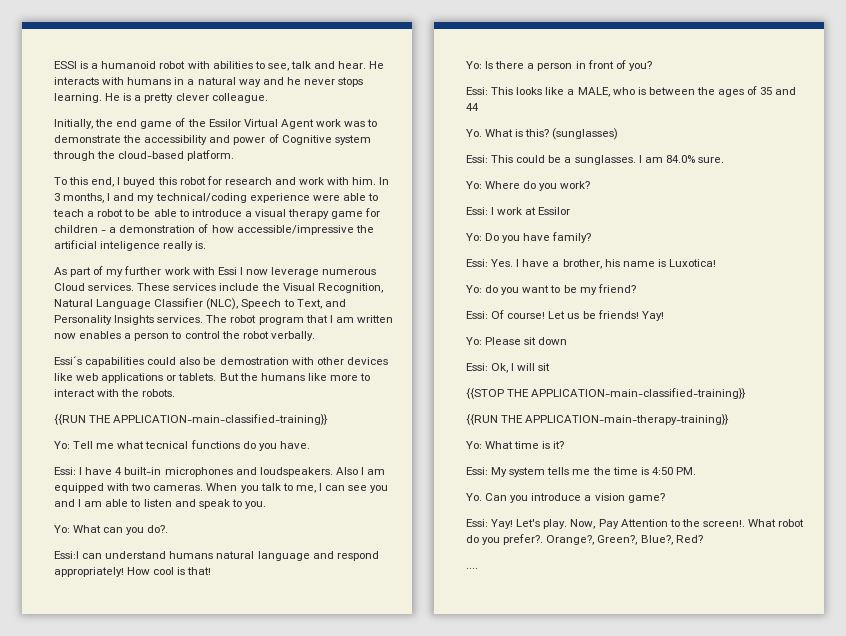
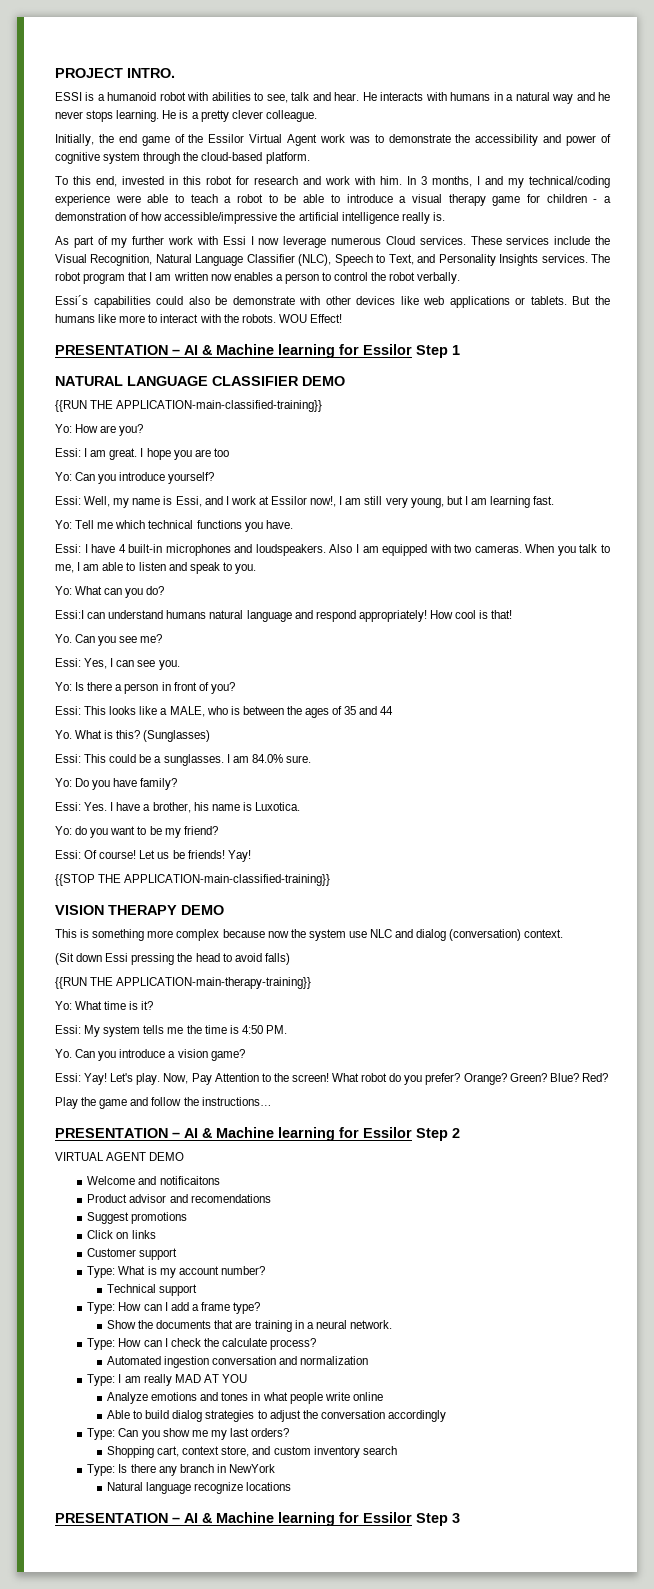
(54, 65) none -> [55,68,175,78] PROJECT INTRO. //
[281,135,332,145] Cognitive -> [55,152,100,164] cognitive
[117,177,156,187] I buyed -> [122,176,178,185] invested in
[100,241,161,251] inteligence -> [341,212,399,224] intelligence
[219,357,289,365] demostration -> [232,296,295,305] demonstrate
[54,414,329,425] // {{RUN THE APPLICATION-main-classified-training}} -> [278,314,342,323] [55,344,460,358] [55,376,345,386] [55,400,323,412] [55,424,144,436] [55,448,229,460] [55,472,215,484] [55,496,555,508] WOU Effect! // PRESENTATION – AI & Machine learning for Essilor Step 1 // NATURAL LANGUAGE CLASSIFIER DEMO // {{RUN THE APPLICATION-main-classified-training}} // Yo: How are you? // Essi: I am great. I hope you are too // Yo: Can you introduce yourself? // Essi: Well, my name is Essi, and I work at Essilor now!, I am still very young, but I am learning fast.
[117,440,256,449] what tecnical functions do -> [115,520,242,529] which technical functions
[325,485,389,493] [54,499,82,507] can see you and I -> (81, 566) none
[147,525,169,533] do?. -> [146,586,165,595] do?
(212, 571) none -> [55,634,163,646] [55,658,180,670] // Yo. Can you see me? // Essi: Yes, I can see you.
[552,128,619,140] (sunglasses) -> [143,730,211,742] (Sunglasses)
[466,181,591,191] [466,207,571,215] // Yo: Where do you work? // Essi: I work at Essilor -> (311, 759) none
[668,259,716,267] Luxotica! -> [254,802,300,811] Luxotica.
[466,337,568,345] [466,363,551,373] [466,388,747,399] Yo: Please sit down // Essi: Ok, I will sit // {{STOP THE APPLICATION-main-classified-training}} -> [55,874,331,886] [55,905,224,915] [55,929,564,941] [55,953,290,965] {{STOP THE APPLICATION-main-classified-training}} // VISION THERAPY DEMO // This is something more complex because now the system use NLC and dialog (conversation) context. // (Sit down Essi pressing the head to avoid falls)
[702,520,745,527] screen!. -> [291,1073,329,1082] screen!
[503,534,703,545] [466,567,478,569] prefer?. Orange?, Green?, Blue?, Red? // .... -> [425,1073,608,1085] [55,1097,272,1109] [55,1127,460,1141] [55,1152,185,1161] [87,1176,220,1185] [87,1194,271,1203] [87,1212,188,1224] [87,1230,156,1239] [87,1248,178,1260] [87,1266,265,1278] [107,1284,198,1296] [87,1302,261,1314] [107,1320,392,1332] [87,1338,317,1350] [107,1356,369,1368] [87,1374,247,1386] [107,1392,383,1404] [107,1410,446,1422] [87,1428,290,1440] [107,1446,397,1458] [87,1464,275,1476] [107,1482,292,1494] [55,1512,460,1526] prefer? Orange? Green? Blue? Red? // Play the game and follow the instructions… // PRESENTATION – AI & Machine learning for Essilor Step 2 // VIRTUAL AGENT DEMO // Welcome and notificaitons // Product advisor and recomendations // Suggest promotions // Click on links // Customer support // Type: What is my account number? // Technical support // Type: How can I add a frame type? // Show the documents that are training in a neural network. // Type: How can I check the calculate process? // Automated ingestion conversation and normalization // Type: I am really MAD AT YOU // Analyze emotions and tones in what people write online // Able to build dialog strategies to adjust the conversation accordingly // Type: Can you show me my last orders? // Shopping cart, context store, and custom inventory search // Type: Is there any branch in NewYork // Natural language recognize locations // PRESENTATION – AI & Machine learning for Essilor Step 3

